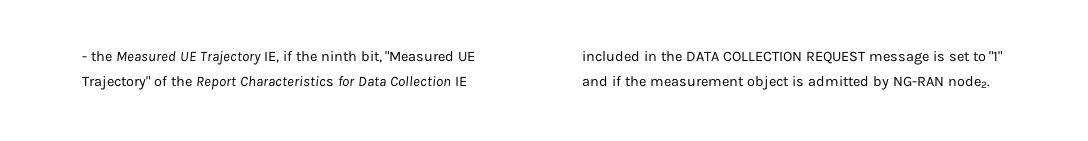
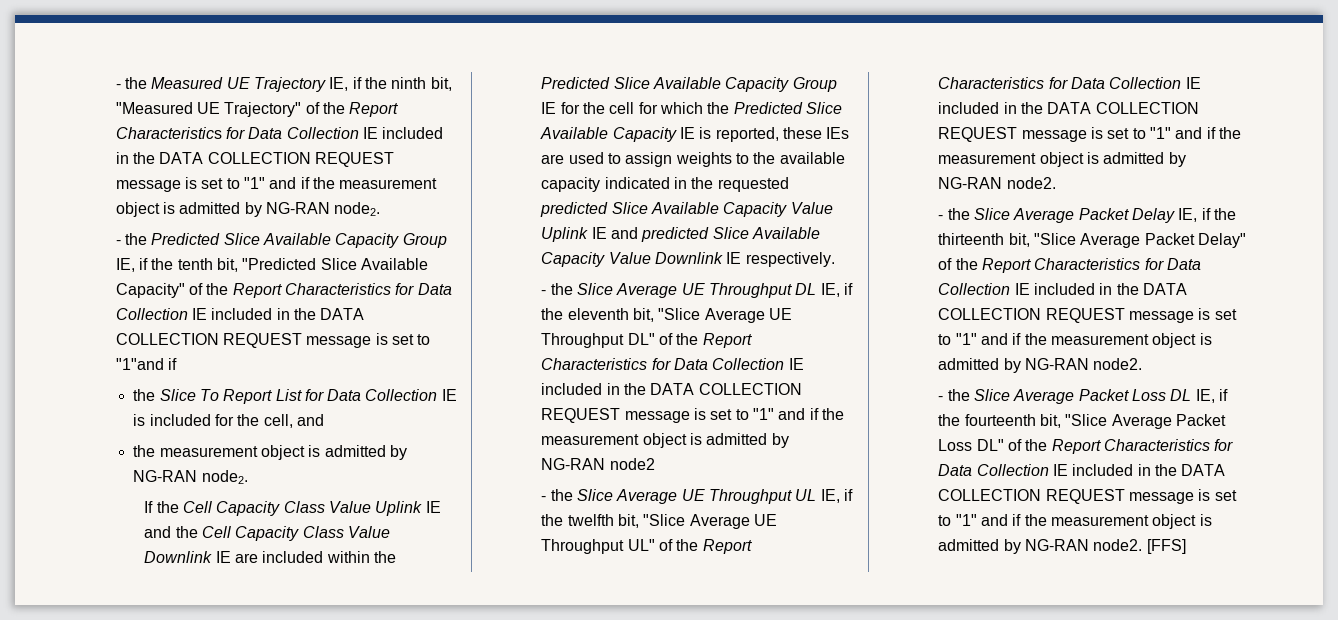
(990, 82) none -> [115,233,447,248] [115,258,428,272] [115,283,452,298] [115,308,365,320] [115,333,431,348] [115,358,177,370] [133,389,457,404] [133,414,324,428] [133,445,407,460] [133,470,248,484] [144,501,441,516] [144,526,390,541] [144,551,396,563] [541,77,837,92] [541,102,842,114] [540,127,850,142] [541,152,845,167] [541,177,789,192] [540,202,833,217] [541,227,820,242] [541,252,835,267] [541,283,853,298] [541,308,792,323] [541,333,752,348] [541,358,804,370] [541,383,802,395] [541,408,844,423] [541,433,789,448] [541,458,655,470] [541,489,853,504] [541,514,777,529] [541,539,752,554] [938,77,1201,89] [938,102,1199,114] [938,127,1241,142] [938,152,1186,167] [938,177,1056,189] [938,208,1236,223] [938,233,1246,248] [938,258,1201,273] [938,283,1187,295] [938,308,1237,323] [938,333,1212,348] [938,358,1143,373] [938,389,1228,404] [938,414,1226,429] [938,439,1234,454] [938,464,1226,476] [938,489,1237,504] [938,514,1212,529] [938,539,1186,554] // - the Predicted Slice Available Capacity Group IE, if the tenth bit, "Predicted Slice Available Capacity" of the Report Characteristics for Data Collection IE included in the DATA COLLECTION REQUEST message is set to "1"and if // the Slice To Report List for Data Collection IE is included for the cell, and // the measurement object is admitted by NG-RAN node2. // If the Cell Capacity Class Value Uplink IE and the Cell Capacity Class Value Downlink IE are included within the Predicted Slice Available Capacity Group IE for the cell for which the Predicted Slice Available Capacity IE is reported, these IEs are used to assign weights to the available capacity indicated in the requested predicted Slice Available Capacity Value Uplink IE and predicted Slice Available Capacity Value Downlink IE respectively. // - the Slice Average UE Throughput DL IE, if the eleventh bit, "Slice Average UE Throughput DL" of the Report Characteristics for Data Collection IE included in the DATA COLLECTION REQUEST message is set to "1" and if the measurement object is admitted by NG-RAN node2 // - the Slice Average UE Throughput UL IE, if the twelfth bit, "Slice Average UE Throughput UL" of the Report Characteristics for Data Collection IE included in the DATA COLLECTION REQUEST message is set to "1" and if the measurement object is admitted by NG-RAN node2. // - the Slice Average Packet Delay IE, if the thirteenth bit, "Slice Average Packet Delay" of the Report Characteristics for Data Collection IE included in the DATA COLLECTION REQUEST message is set to "1" and if the measurement object is admitted by NG-RAN node2. // - the Slice Average Packet Loss DL IE, if the fourteenth bit, "Slice Average Packet Loss DL" of the Report Characteristics for Data Collection IE included in the DATA COLLECTION REQUEST message is set to "1" and if the measurement object is admitted by NG-RAN node2. [FFS]

